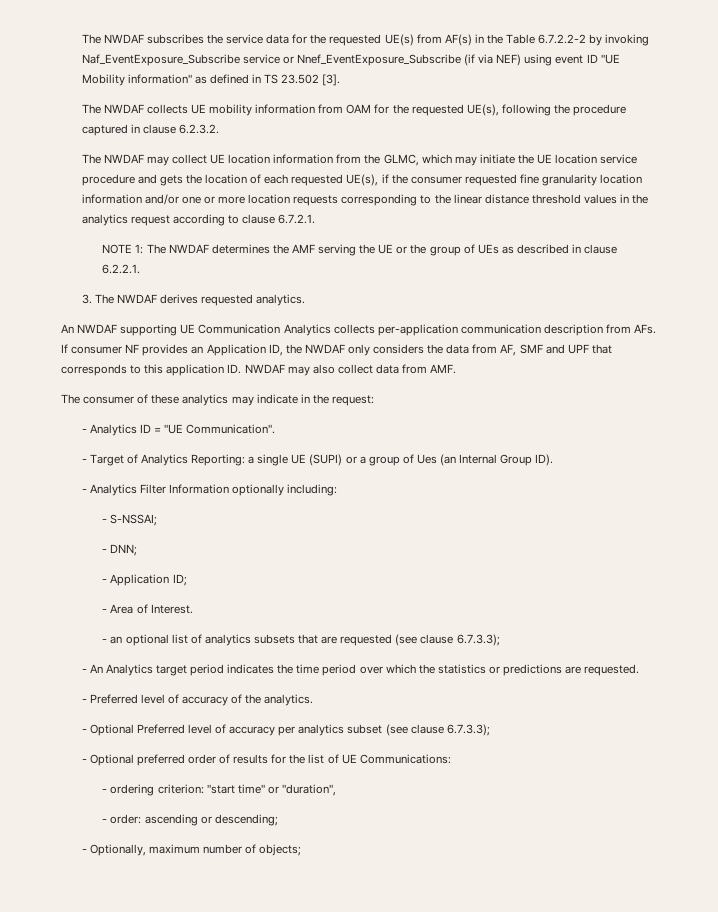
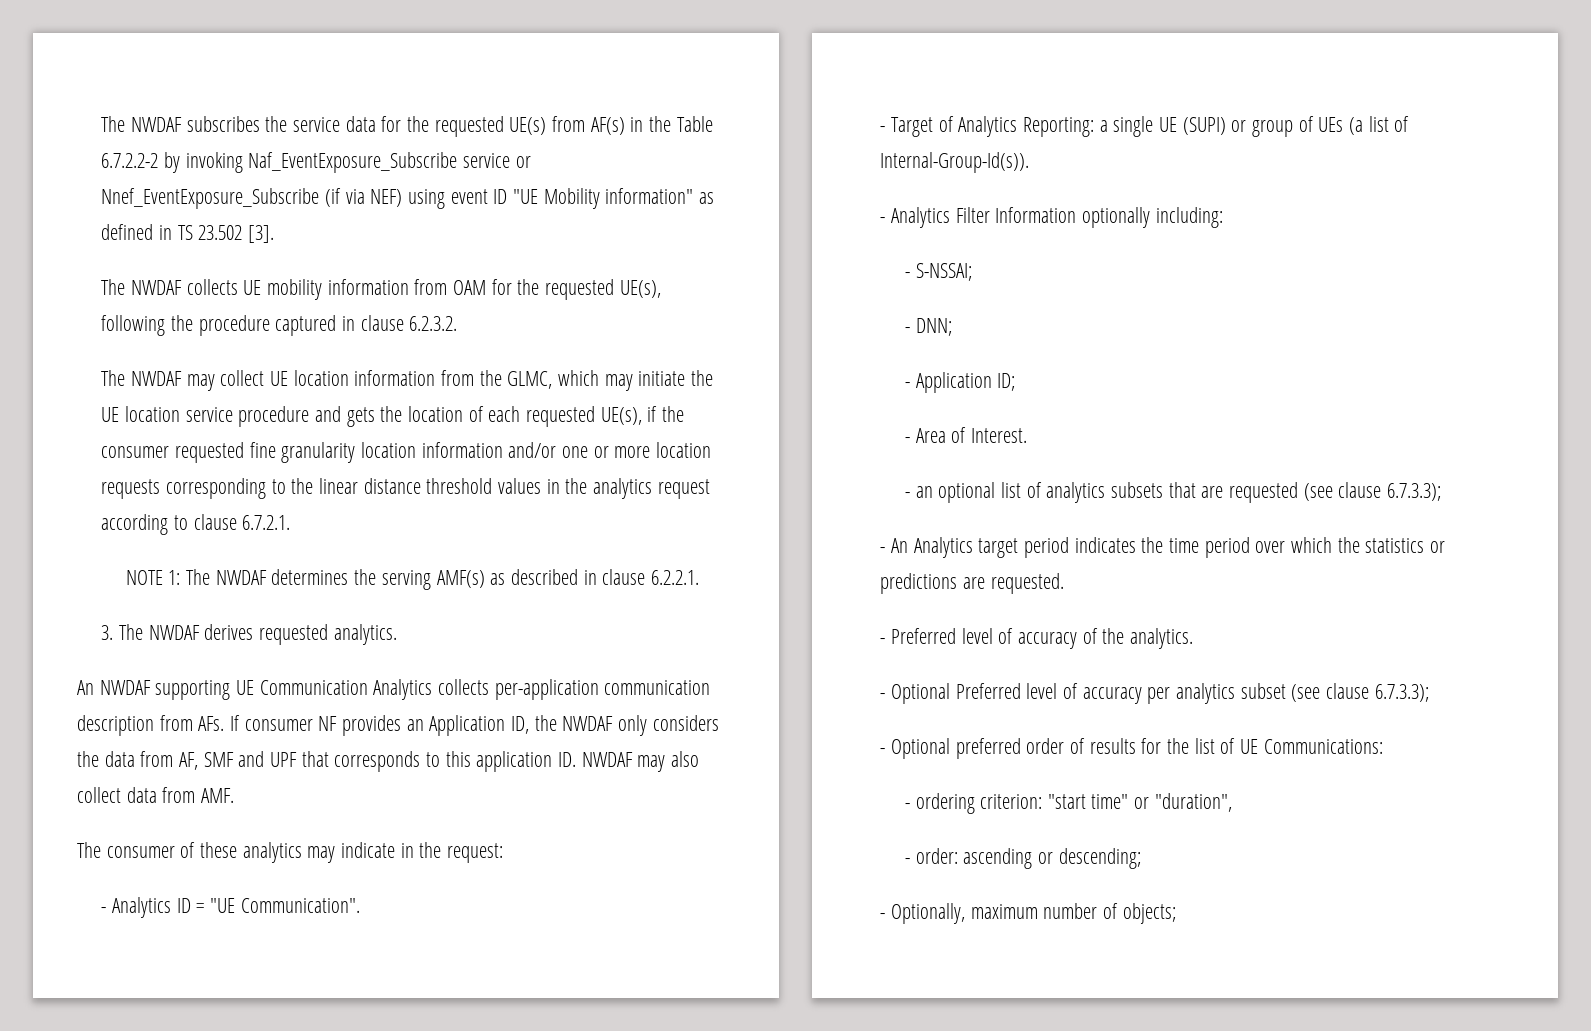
[291,244,499,256] AMF serving the UE or the group of UEs -> [381,570,485,590] serving AMF(s)
[359,454,554,466] a group of Ues (an Internal Group ID). -> [1252,116,1410,137] [880,152,1030,173] group of UEs (a list of Internal-Group-Id(s)).

